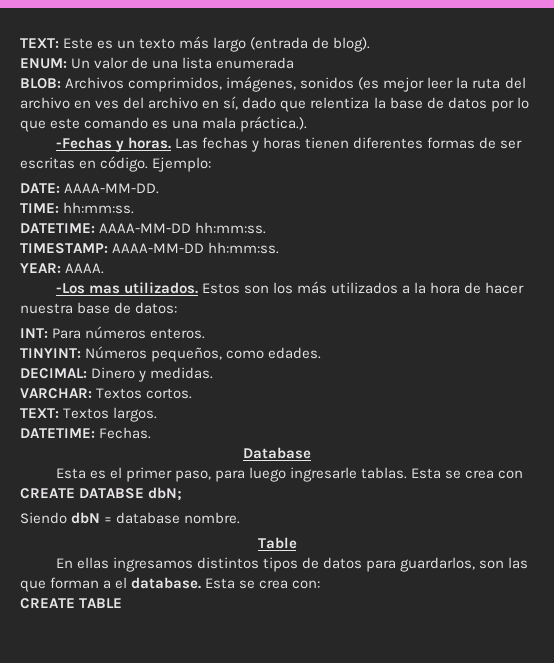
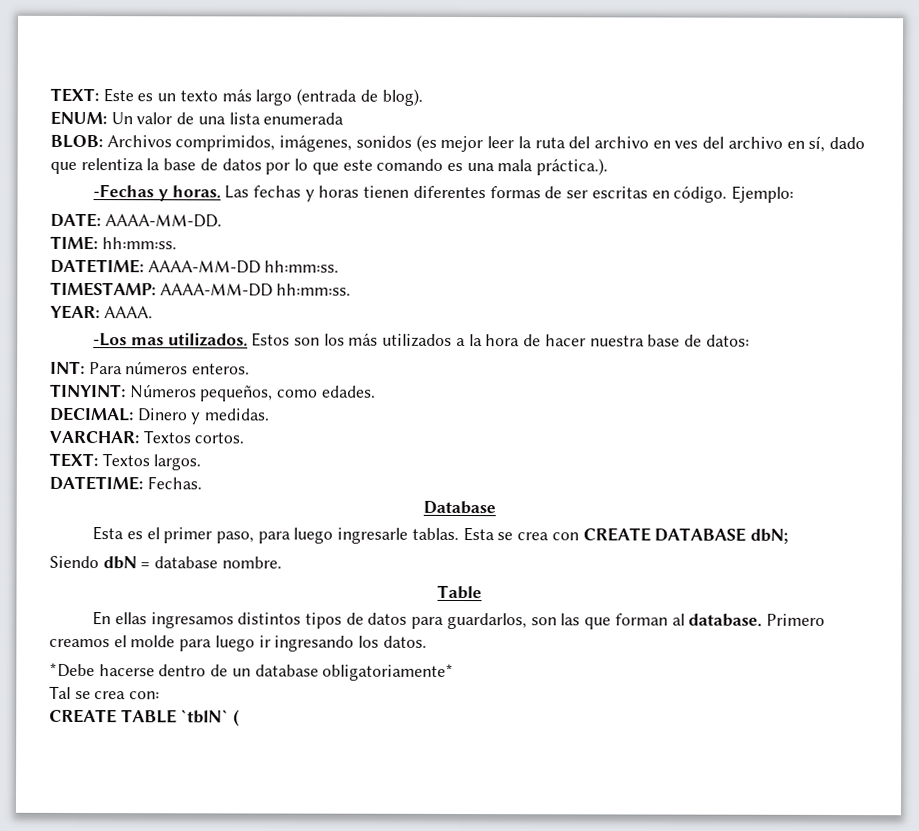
[79,488,145,499] DATABSE -> [654,527,747,542] DATABASE
[103,577,236,589] a el database. Esta -> [671,613,825,627] [49,635,427,652] [49,662,455,681] [49,685,71,699] al database. Primero creamos el molde para luego ir ingresando los datos. // *Debe hacerse dentro de un database obligatoriamente* // Tal
(123, 603) none -> [180,709,241,727] `tblN` (

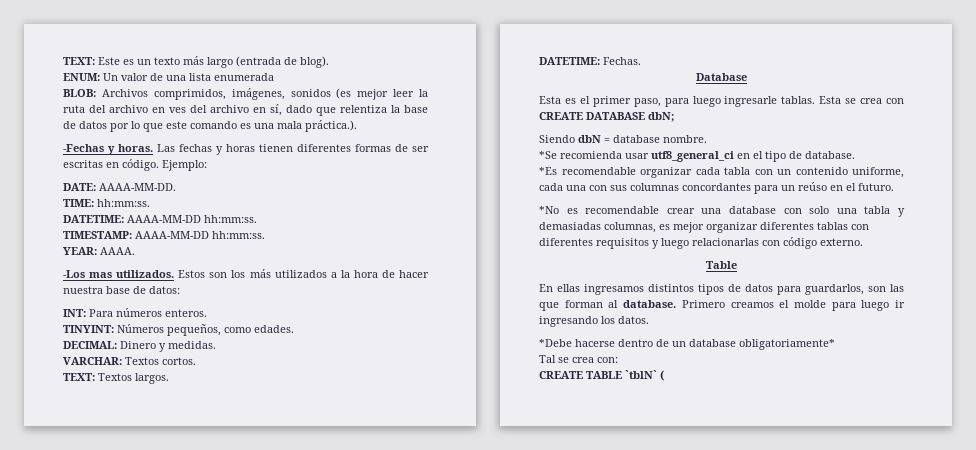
(282, 562) none -> [539,151,855,162] [539,167,904,178] [539,182,894,194] [539,206,906,217] [539,222,869,233] [539,237,863,249] // *Se recomienda usar utf8_general_ci en el tipo de database. // *Es recomendable organizar cada tabla con un contenido uniforme, cada una con sus columnas concordantes para un reúso en el futuro. // *No es recomendable crear una database con solo una tabla y demasiadas columnas, es mejor organizar diferentes tablas con diferentes requisitos y luego relacionarlas con código externo.

